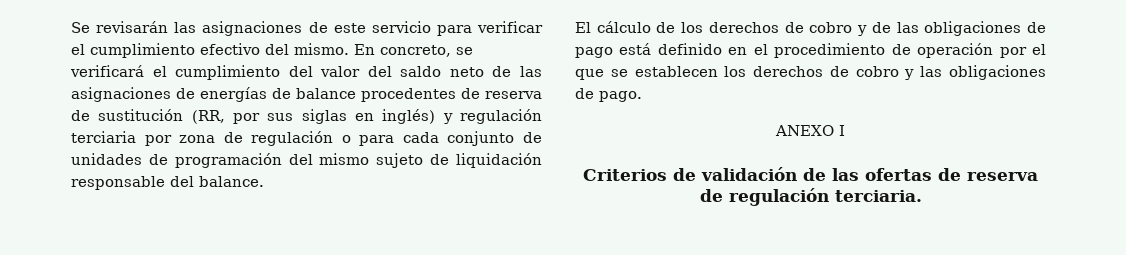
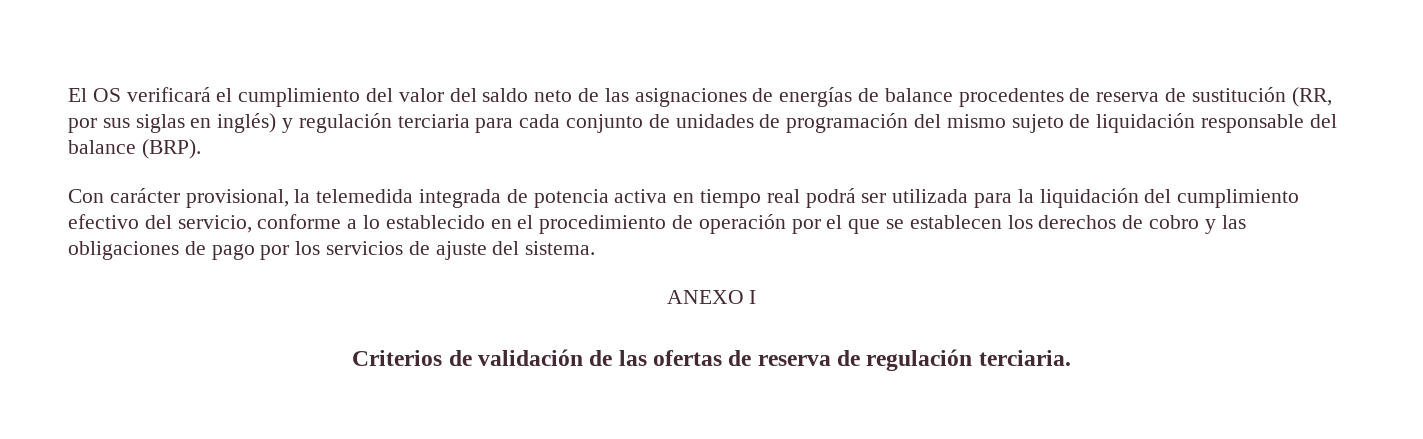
[71,21,543,36] [71,43,473,58] Se revisarán las asignaciones de este servicio para verificar el cumplimiento efectivo del mismo. En concreto, se -> [68,88,121,102] El OS
[144,131,351,146] por zona de regulación o -> (470, 121) none
[199,176,264,187] [575,21,1046,36] [575,43,722,58] balance. // El cálculo de los derechos de cobro y de las obligaciones de pago está definido -> [68,139,201,159] [68,188,1300,208] [68,214,485,233] balance (BRP). // Con carácter provisional, la telemedida integrada de potencia activa en tiempo real podrá ser utilizada para la liquidación del cumplimiento efectivo del servicio, conforme a lo establecido
[599,91,642,102] pago. -> [211,241,596,260] pago por los servicios de ajuste del sistema.

